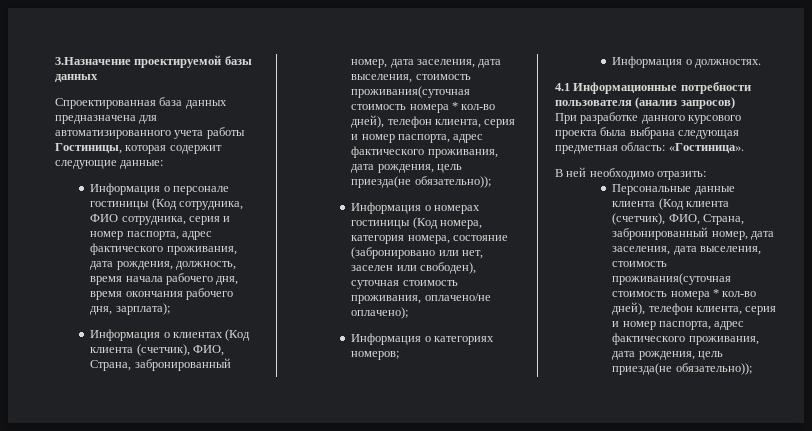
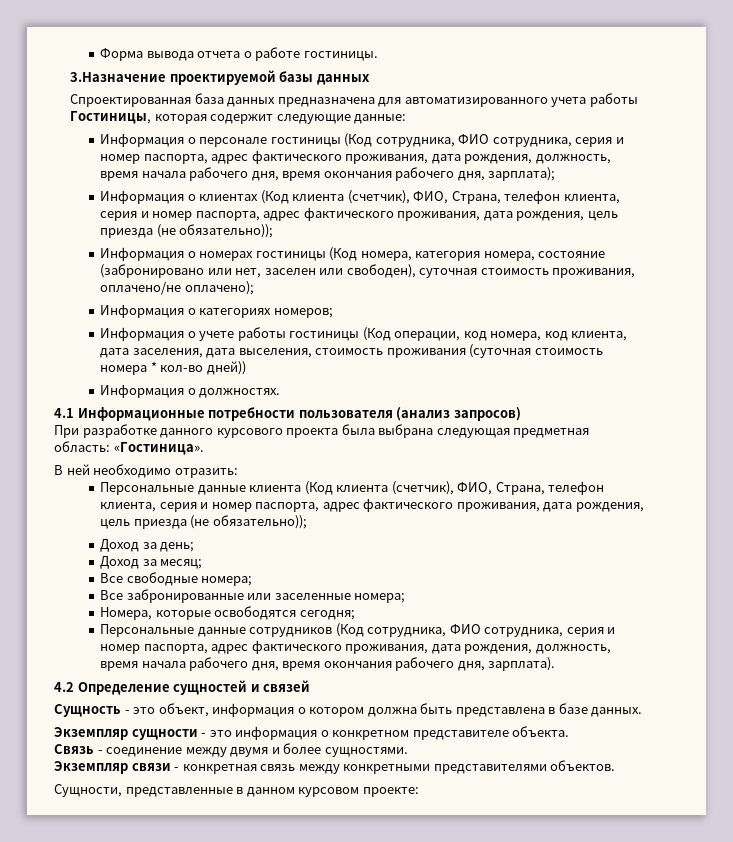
(54, 61) none -> [100,47,378,61] Форма вывода отчета о работе гостиницы. //
[134,358,231,371] [351,59,502,68] [351,74,471,83] [351,86,471,98] [351,102,496,113] [351,115,385,128] забронированный номер, дата заселения, дата выселения, стоимость проживания(суточная стоимость номера * кол-во дней), -> (501, 197) none
[351,176,412,188] приезда(не -> [100,224,176,238] приезда (не
(400, 355) none -> [100,327,628,341] [100,344,603,358] [100,361,246,375] // Информация о учете работы гостиницы (Код операции, код номера, код клиента, дата заселения, дата выселения, стоимость проживания (суточная стоимость номера * кол-во дней))
[612,227,775,240] [612,246,762,255] [612,261,668,267] [612,273,732,285] [612,289,757,300] [612,302,646,315] забронированный номер, дата заселения, дата выселения, стоимость проживания(суточная стоимость номера * кол-во дней), -> (545, 488) none
[612,363,752,375] приезда(не обязательно)); -> [133,515,307,529] [100,539,195,552] [100,556,203,569] [100,572,253,586] [100,589,406,603] [100,606,355,620] [100,623,616,637] [100,640,611,654] [100,657,556,671] [54,680,311,695] [54,703,643,717] [54,726,570,740] [54,743,408,757] [54,760,616,774] [54,784,419,797] приезда (не обязательно)); // Доход за день; // Доход за месяц; // Все свободные номера; // Все забронированные или заселенные номера; // Номера, которые освободятся сегодня; // Персональные данные сотрудников (Код сотрудника, ФИО сотрудника, серия и номер паспорта, адрес фактического проживания, дата рождения, должность, время начала рабочего дня, время окончания рабочего дня, зарплата). // 4.2 Определение сущностей и связей // Сущность - это объект, информация о котором должна быть представлена в базе данных. // Экземпляр сущности - это информация о конкретном представителе объекта. // Связь - соединение между двумя и более сущностями. // Экземпляр связи - конкретная связь между конкретными представителями объектов. // Сущности, представленные в данном курсовом проекте:

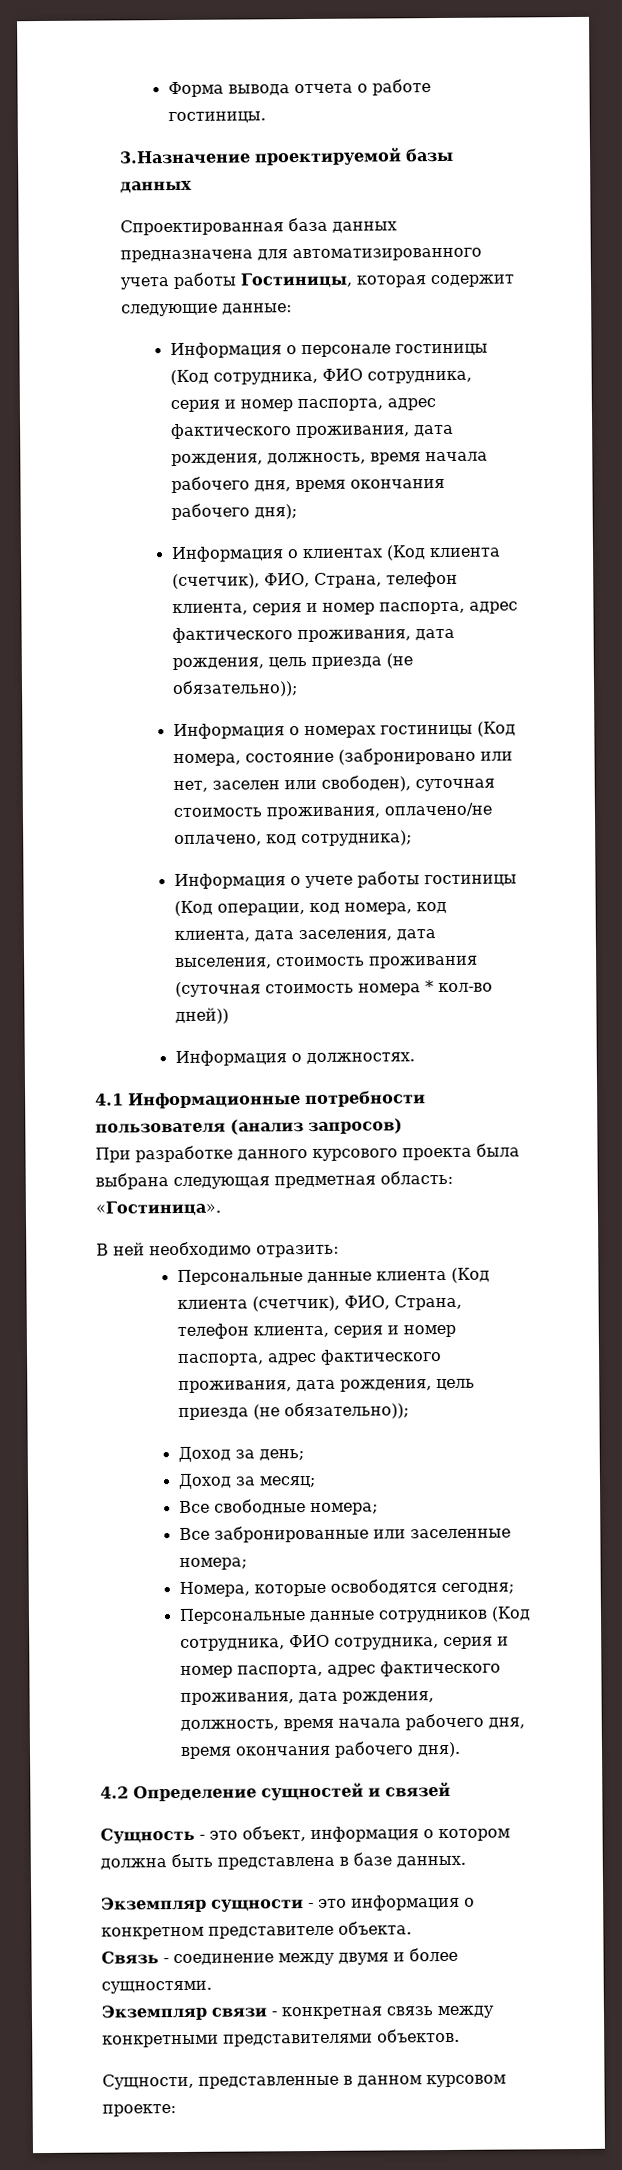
[457,167,556,181] дня, зарплата); -> [253,504,297,520] дня);
[415,251,535,261] категория номера, -> (241, 760) none
[184,281,254,295] [100,304,333,318] оплачено); // Информация о категориях номеров; -> [173,830,412,847] оплачено, код сотрудника);
[457,657,556,671] дня, зарплата). -> [416,1741,461,1758] дня).

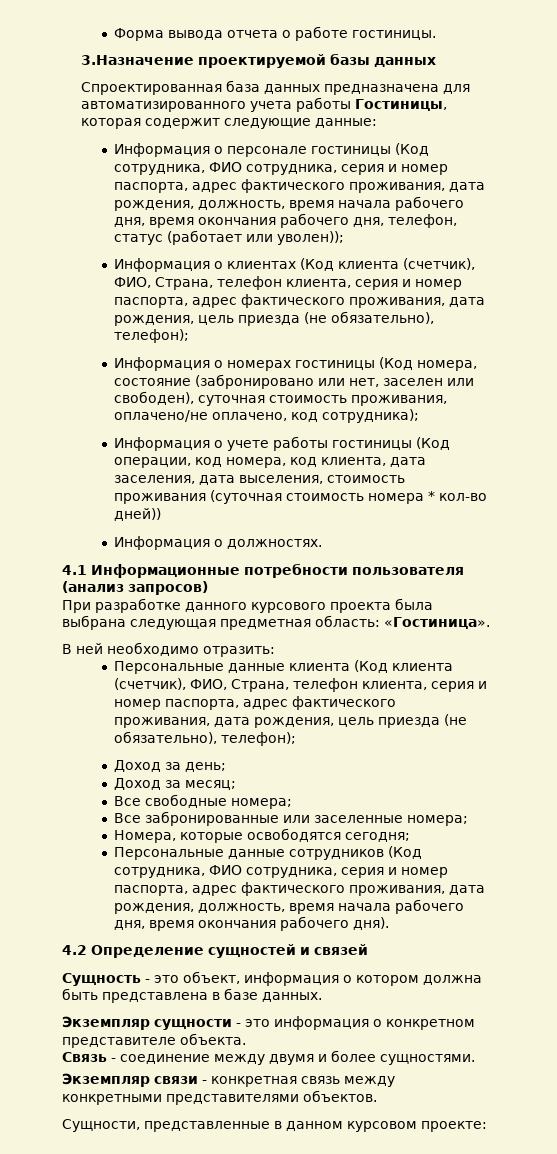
[253,504,297,520] дня); -> [352,214,457,228] [113,230,344,245] дня, телефон, статус (работает или уволен));
[171,680,298,698] обязательно)); -> [330,311,434,324] [113,329,189,343] обязательно), телефон);
[283,1402,409,1420] обязательно)); -> [113,731,296,746] обязательно), телефон);

